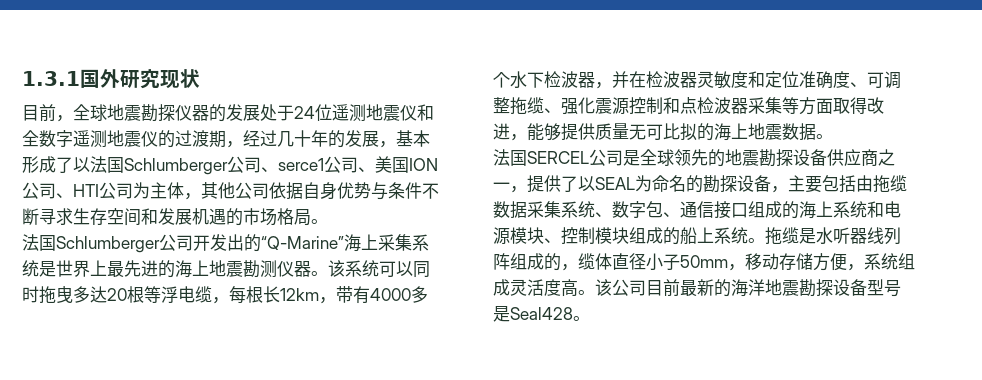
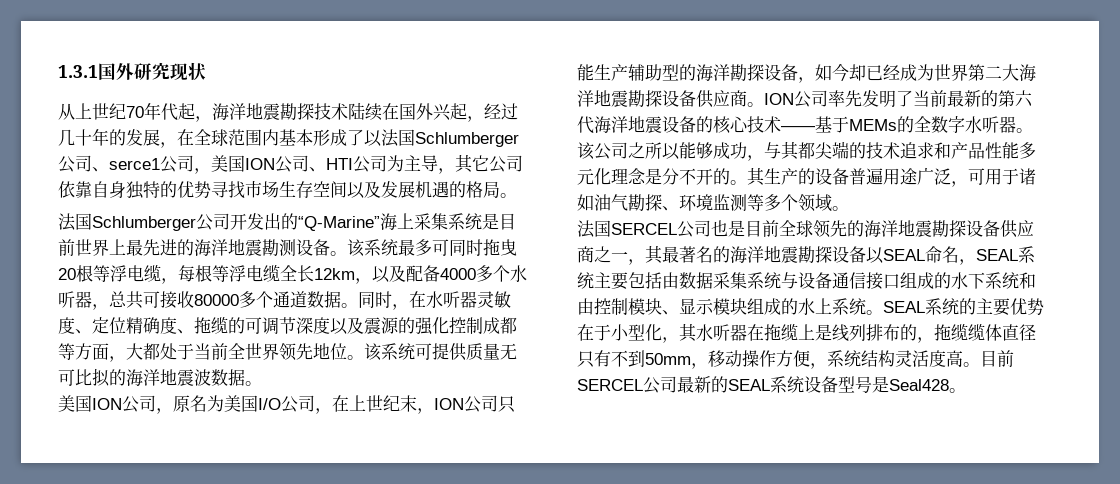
[22,104,434,122] [22,130,226,148] 目前，全球地震勘探仪器的发展处于24位遥测地震仪和全数字遥测地震仪的过渡期 -> [58,102,467,122] 从上世纪70年代起，海洋地震勘探技术陆续在国外兴起
(396, 144) none -> [177,129,279,146] 在全球范围内
[358,167,375,172] 、 -> [194,168,211,174] ，
[167,182,439,200] [22,208,73,225] 体，其他公司依据自身优势与条件不断寻求 -> [421,154,523,174] [58,181,279,199] 导，其它公司依靠自身独特的优势寻找市场
[141,208,158,225] 和 -> [347,181,381,199] 以及
[243,208,277,226] 市场 -> (466, 189) none
(56, 269) none -> [499,213,516,230] [58,239,75,256] 目前
[192,260,209,276] 上 -> [211,239,228,256] 洋
[277,260,413,277] 仪器。该系统可以 -> [296,239,449,257] 设备。该系统最多可
[73,286,107,303] 多达 -> (517, 247) none
[263,286,428,304] [493,71,901,89] [493,97,884,115] [493,123,561,141] 长12km，带有4000多个水下检波器，并在检波器灵敏度和定位准确度、可调整拖缆、强化震源控制和点检波器采集等方面取得改进，能够 -> [212,265,527,284] [58,291,511,310] [58,317,517,335] [58,343,432,362] 等浮电缆全长12km，以及配备4000多个水听器，总共可接收80000多个通道数据。同时，在水听器灵敏度、定位精确度、拖缆的可调节深度以及震源的强化控制成都等方面，大都处于当前全世界领先地位。该系统可
[731,123,833,141] 上地震数据。 -> [143,369,262,386] [58,395,515,414] [577,63,1036,83] [577,90,1033,108] [577,116,1033,134] [577,141,1036,161] [577,167,1036,187] [577,194,849,212] 洋地震波数据。 // 美国ION公司，原名为美国I/O公司，在上世纪末，ION公司只能生产辅助型的海洋勘探设备，如今却已经成为世界第二大海洋地震勘探设备供应商。ION公司率先发明了当前最新的第六代海洋地震设备的核心技术——基于MEMs的全数字水听器。该公司之所以能够成功，与其都尖端的技术追求和产品性能多元化理念是分不开的。其生产的设备普遍用途广泛，可用于诸如油气勘探、环境监测等多个领域。
[623,150,640,166] 是 -> [711,220,779,237] 也是目前
(725, 158) none -> [864,220,898,238] 海洋
[527,175,907,193] [493,201,901,219] [493,227,901,245] [493,253,915,271] [493,279,833,297] 提供了以SEAL为命名的勘探设备，主要包括由拖缆数据采集系统、数字包、通信接口组成的海上系统和电源模块、控制模块组成的船上系统。拖缆是水听器线列阵组成的，缆体直径小子50mm，移动存储方便，系统组成灵活度高。该公司目前最新的海洋地震勘探 -> [645,245,1035,265] [577,272,1036,290] [577,298,1044,316] [577,323,1036,343] [577,350,1014,369] [577,376,804,394] 其最著名的海洋地震勘探设备以SEAL命名，SEAL系统主要包括由数据采集系统与设备通信接口组成的水下系统和由控制模块、显示模块组成的水上系统。SEAL系统的主要优势在于小型化，其水听器在拖缆上是线列排布的，拖缆缆体直径只有不到50mm，移动操作方便，系统结构灵活度高。目前SERCEL公司最新的SEAL系统

